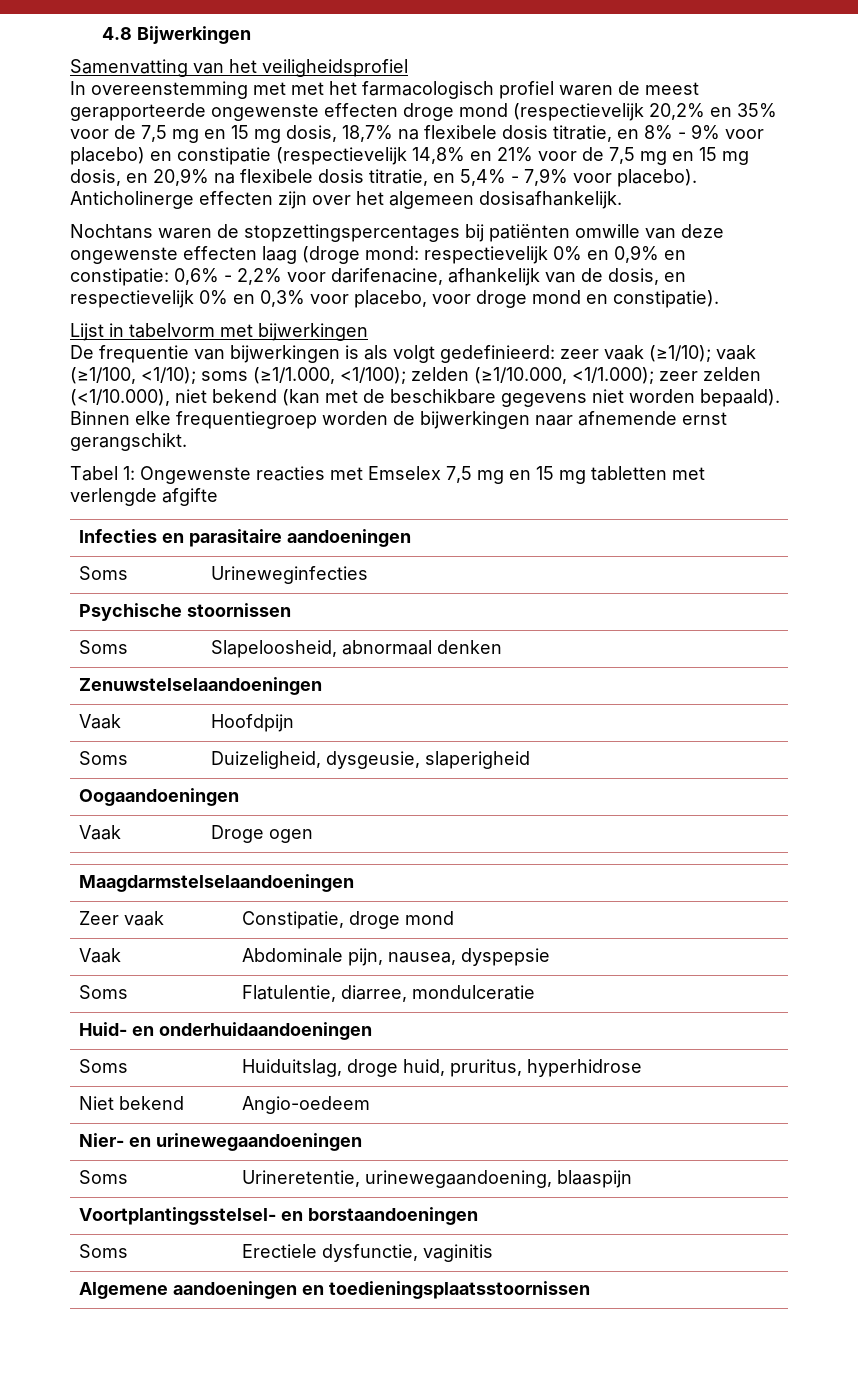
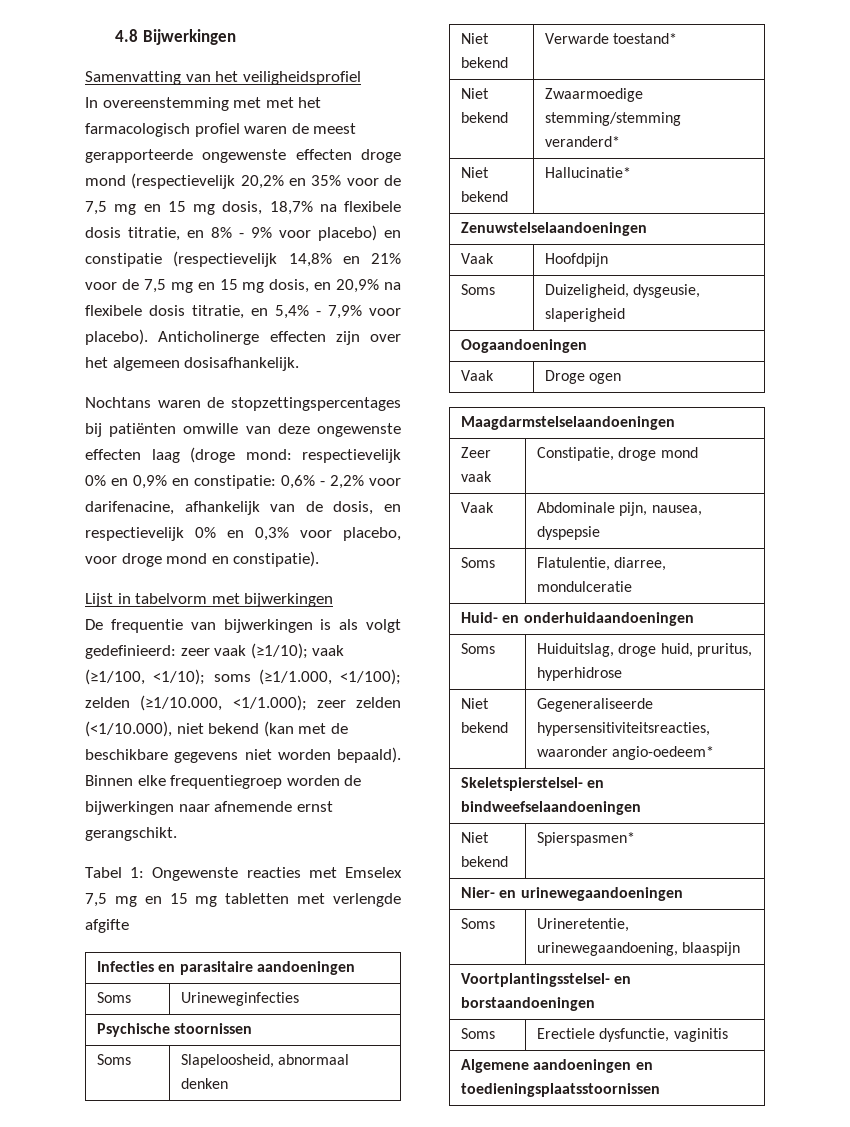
(503, 647) none -> [461,33,490,44] [461,57,509,68] [545,33,678,44] [461,88,490,99] [461,112,509,123] [545,88,644,102] [545,112,682,126] [545,136,621,147] [461,167,490,178] [461,191,509,202] [545,167,632,178] // Niet bekend | Verwarde toestand* // Niet bekend | Zwaarmoedige stemming/stemming veranderd* // Niet bekend | Hallucinatie*
[242,1096,371,1114] Angio-oedeem -> [537,698,654,712] [537,722,711,736] [537,746,715,760] [461,777,605,791] [461,801,642,815] [461,832,490,843] [461,856,509,867] [537,832,636,846] Gegeneraliseerde hypersensitiviteitsreacties, waaronder angio-oedeem* // Skeletspierstelsel- en bindweefselaandoeningen // Niet bekend | Spierspasmen*

